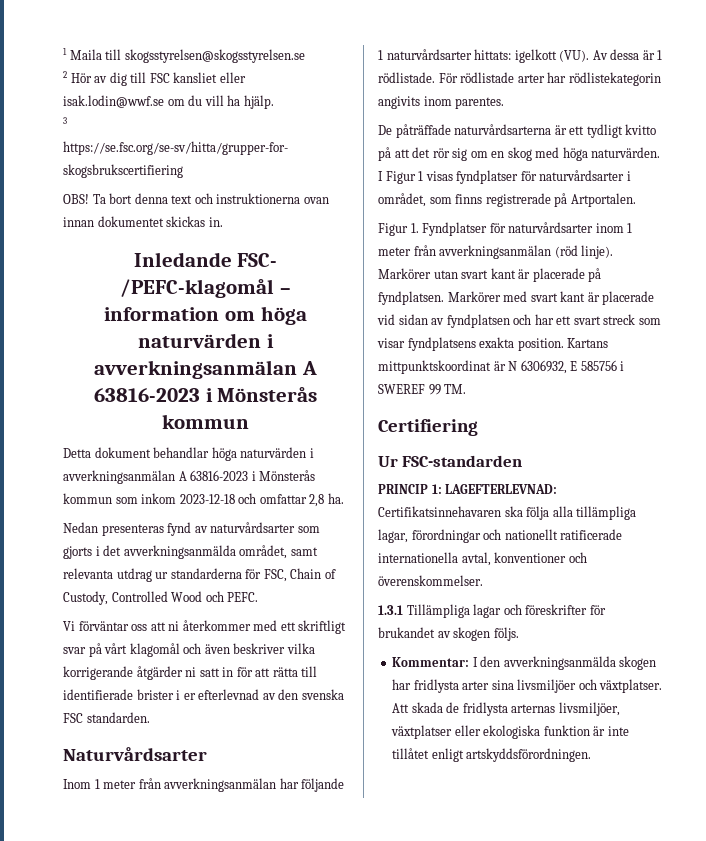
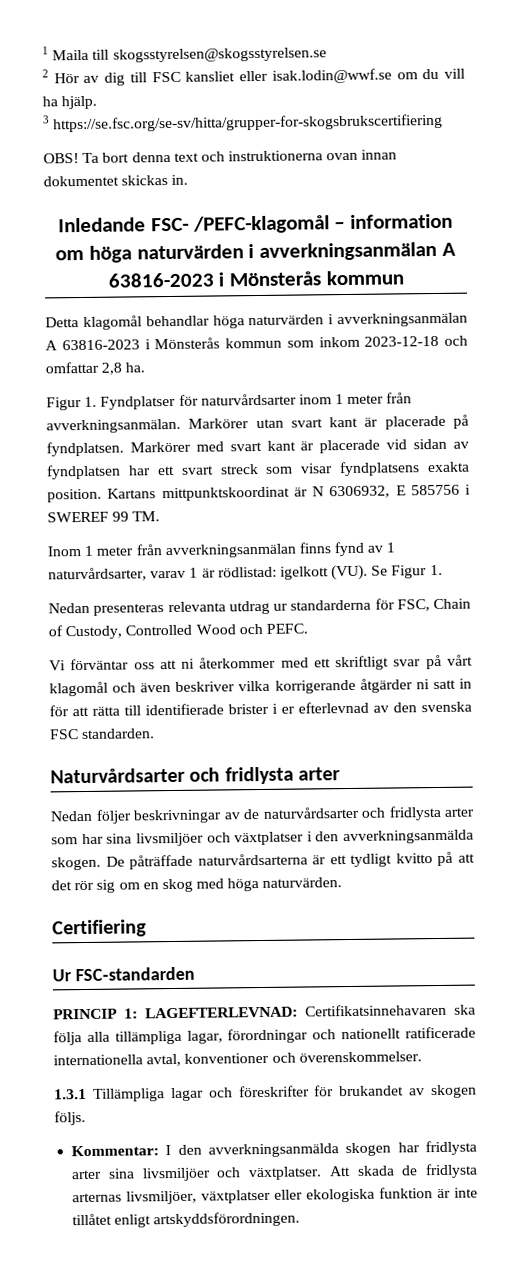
[94,447,151,458] dokument -> [82,315,142,330] klagomål
[63,522,320,536] [63,545,318,559] Nedan presenteras fynd av naturvårdsarter som gjorts i det avverkningsanmälda området, samt -> [46,392,413,411] [46,414,469,434] [46,438,470,457] [46,461,470,480] [47,484,471,503] [47,511,161,523] [47,541,396,559] [48,564,443,582] [48,602,165,616] Figur 1. Fyndplatser för naturvårdsarter inom 1 meter från avverkningsanmälan. Markörer utan svart kant är placerade på fyndplatsen. Markörer med svart kant är placerade vid sidan av fyndplatsen har ett svart streck som visar fyndplatsens exakta position. Kartans mittpunktskoordinat är N 6306932, E 585756 i SWEREF 99 TM. // Inom 1 meter från avverkningsanmälan finns fynd av 1 naturvårdsarter, varav 1 är rödlistad: igelkott (VU). Se Figur 1. // Nedan presenteras
[63,778,345,792] [378,49,663,63] [378,72,661,86] [378,96,505,109] // Inom 1 meter från avverkningsanmälan har följande 1 naturvårdsarter hittats: igelkott (VU). Av dessa är 1 rödlistade. För rödlistade arter har rödlistekategorin angivits inom parentes. // -> [189,766,340,785] [50,805,474,824] [51,829,474,847] [51,856,101,871] och fridlysta arter // Nedan följer beskrivningar av de naturvårdsarter och fridlysta arter som har sina livsmiljöer och växtplatser i den avverkningsanmälda skogen.
[378,170,631,184] [378,193,636,207] [378,222,633,236] [378,245,614,259] [378,268,602,282] [378,291,655,305] [377,314,661,328] [377,337,609,351] [378,360,625,374] [378,384,467,395] I Figur 1 visas fyndplatser för naturvårdsarter i området, som finns registrerade på Artportalen. // Figur 1. Fyndplatser för naturvårdsarter inom 1 meter från avverkningsanmälan (röd linje). Markörer utan svart kant är placerade på fyndplatsen. Markörer med svart kant är placerade vid sidan av fyndplatsen och har ett svart streck som visar fyndplatsens exakta position. Kartans mittpunktskoordinat är N 6306932, E 585756 i SWEREF 99 TM. -> (343, 882) none

